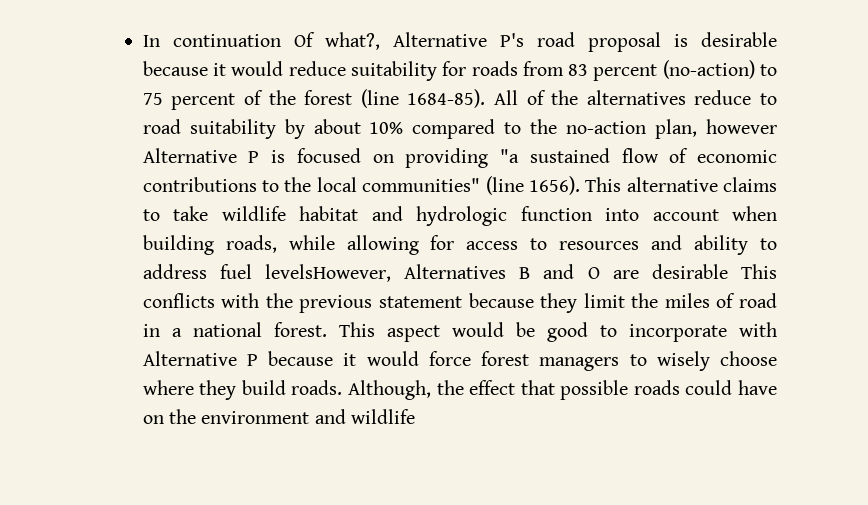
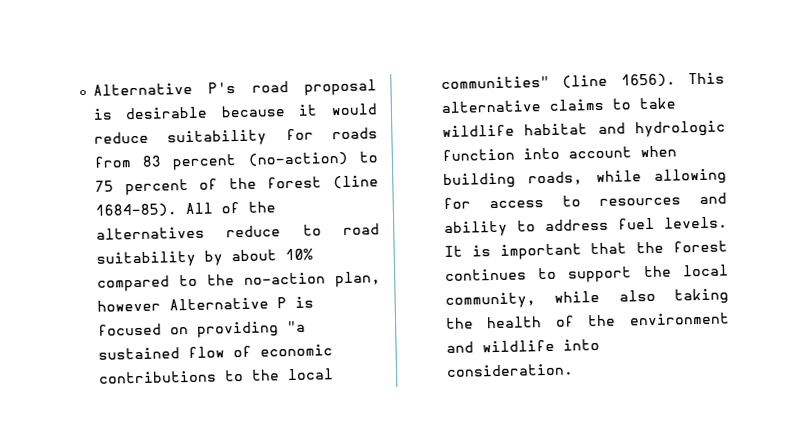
[142,32,380,50] In continuation Of what?, -> (92, 89) none
[265,264,778,282] [142,293,778,313] [142,322,777,342] [142,351,777,371] [142,380,778,400] [142,415,164,424] levelsHowever, Alternatives B and O are desirable This conflicts with the previous statement because they limit the miles of road in a national forest. This aspect would be good to incorporate with Alternative P because it would force forest managers to wisely choose where they build roads. Although, the effect that possible roads could have on -> [664,216,728,229] [443,240,728,260] [444,264,729,283] [444,288,729,310] [444,315,575,330] levels. It is important that the forest continues to support the local community, while also taking the health of
(415, 416) none -> [562,338,600,351] [445,363,574,377] into consideration.

